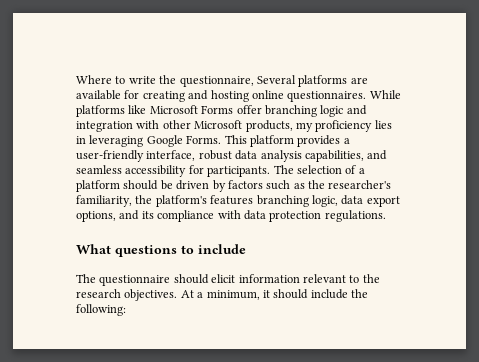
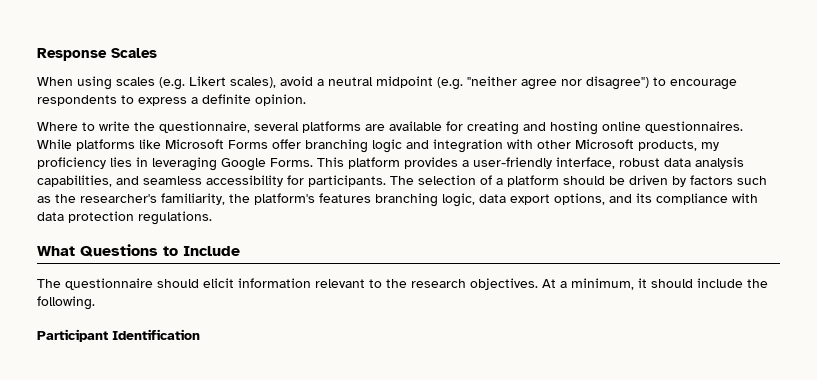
(76, 79) none -> [37,48,157,61] [37,76,737,90] [37,94,306,106] Response Scales // When using scales (e.g. Likert scales), avoid a neutral midpoint (e.g. "neither agree nor disagree") to encourage respondents to express a definite opinion. //
[256,75,296,84] Several -> [254,122,299,131] several
[115,244,246,257] questions to include -> [80,244,240,257] Questions to Include
[76,304,126,316] following: -> [37,296,95,310] [37,329,200,342] following. // Participant Identification

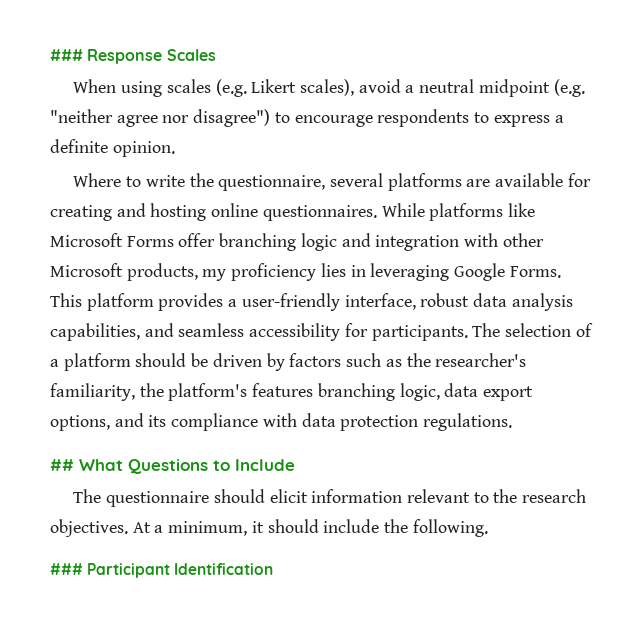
(37, 54) none -> [50,49,83,61] ###
(212, 218) none -> [50,459,74,471] ##
(95, 303) none -> [50,563,83,575] ###

